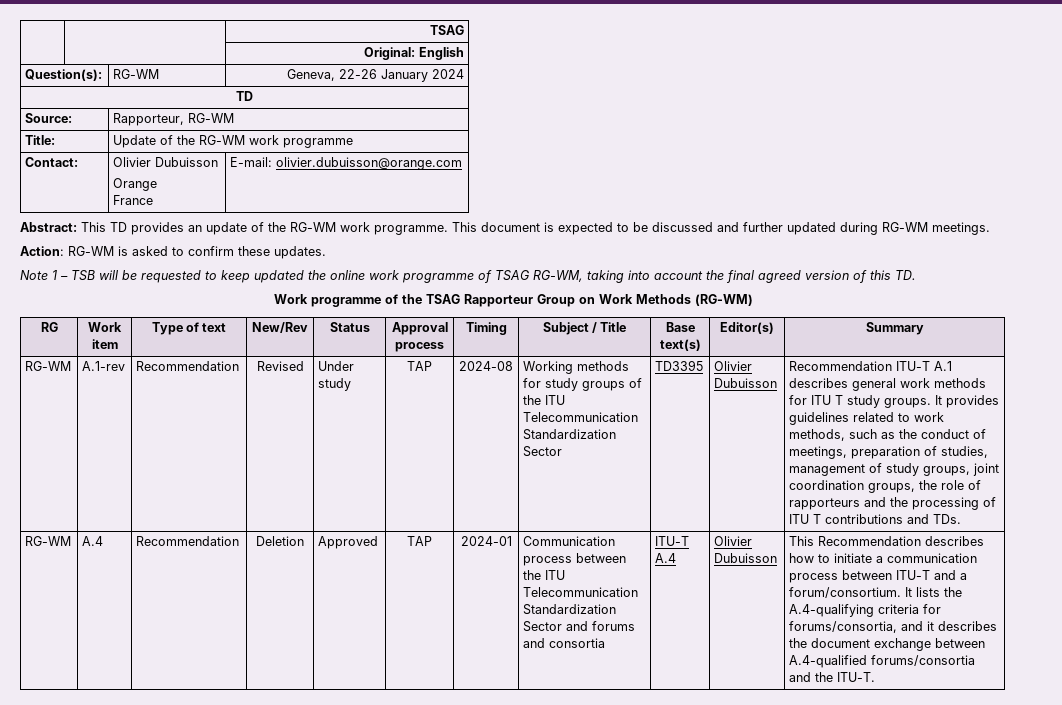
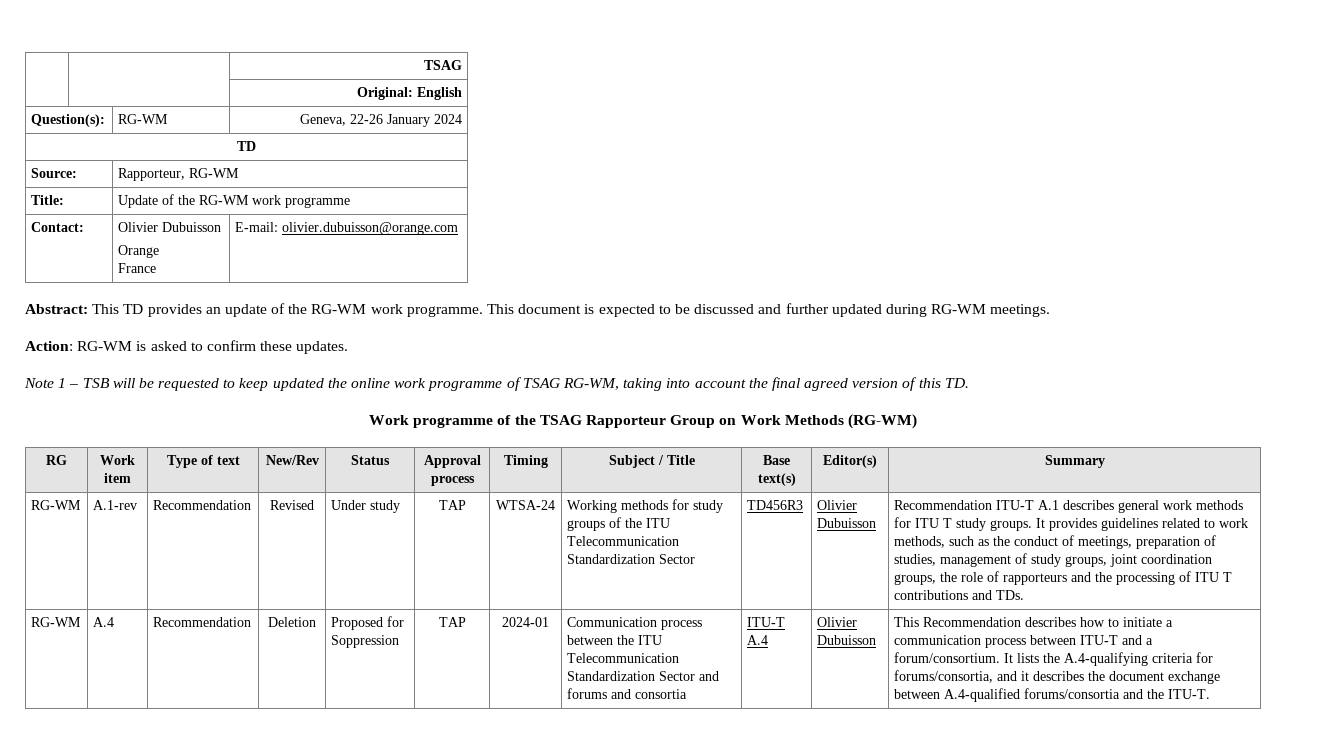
[459,361,513,371] 2024-08 -> [496,500,555,510] WTSA-24
[655,360,704,371] TD3395 -> [747,500,804,510] TD456R3
[318,536,379,549] Approved -> [331,616,405,630] [331,635,400,648] Proposed for Soppression

